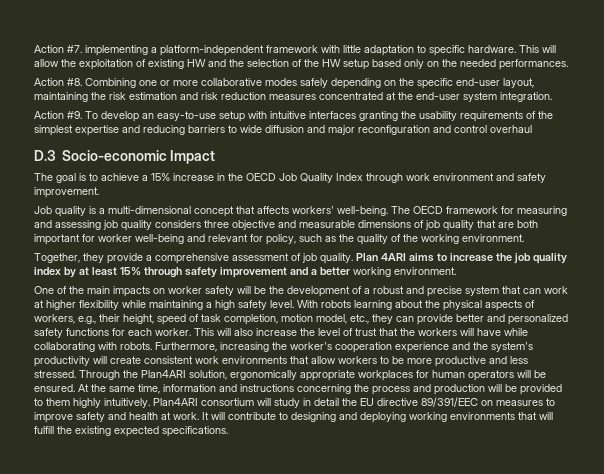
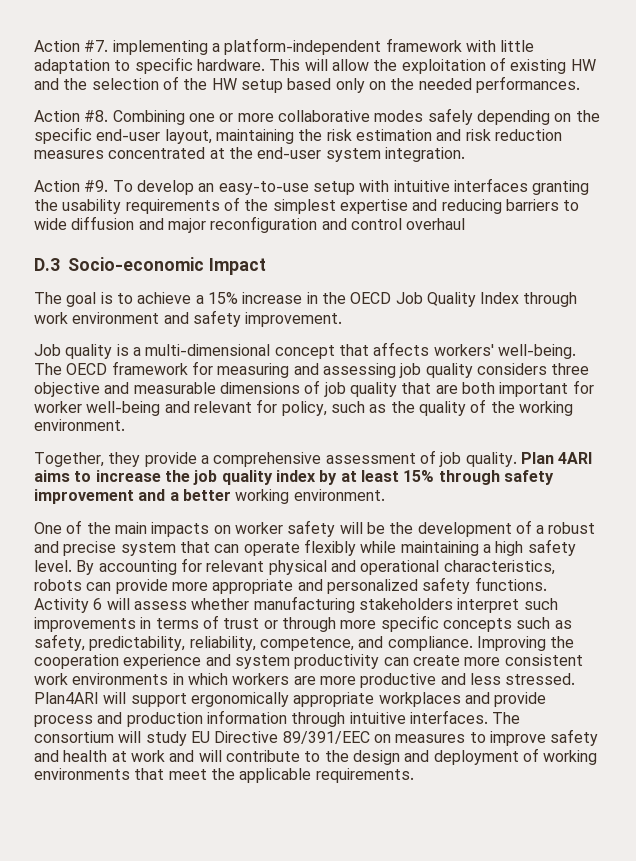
[544,286,568,294] [34,300,119,310] work at higher flexibility -> [243,539,356,556] operate flexibly
[297,300,535,311] [34,314,568,325] [34,328,528,338] [34,342,533,353] [34,356,404,367] With robots learning about the physical aspects of workers, e.g., their height, speed of task completion, motion model, etc., they can provide better and personalized safety functions for each worker. This will also increase the level of trust that the workers will have while collaborating with robots. Furthermore, increasing the worker's cooperation experience and the system's productivity will create consistent work environments that allow workers to be -> [76,558,555,575] [34,577,547,594] [34,596,558,613] [34,615,572,632] [34,634,575,651] [34,654,583,669] [34,673,316,685] By accounting for relevant physical and operational characteristics, robots can provide more appropriate and personalized safety functions. Activity 6 will assess whether manufacturing stakeholders interpret such improvements in terms of trust or through more specific concepts such as safety, predictability, reliability, competence, and compliance. Improving the cooperation experience and system productivity can create more consistent work environments in which workers are
[79,370,546,381] [34,384,562,395] [34,398,418,408] Through the Plan4ARI solution, ergonomically appropriate workplaces for human operators will be ensured. At the same time, information and instructions concerning the process and production will be provided to them highly intuitively. Plan4ARI consortium will study in detail the EU directive -> [34,692,547,707] [34,710,521,727] [34,731,279,746] Plan4ARI will support ergonomically appropriate workplaces and provide process and production information through intuitive interfaces. The consortium will study EU Directive
[173,412,209,420] work. It -> [130,750,195,762] work and
[291,412,553,423] [34,426,228,437] designing and deploying working environments that will fulfill the existing expected specifications. -> [324,748,598,765] [34,768,414,783] the design and deployment of working environments that meet the applicable requirements.

